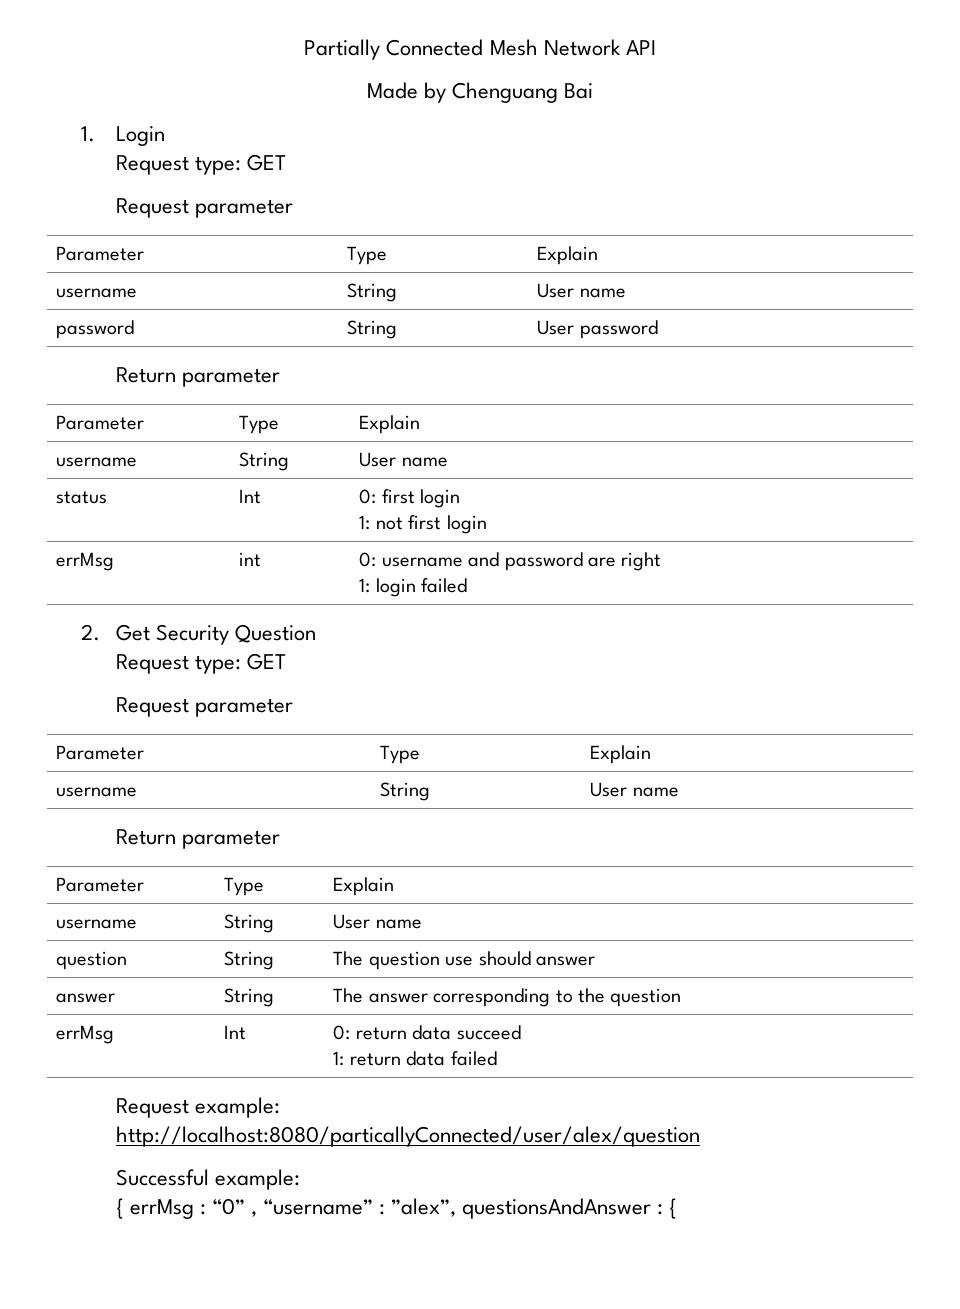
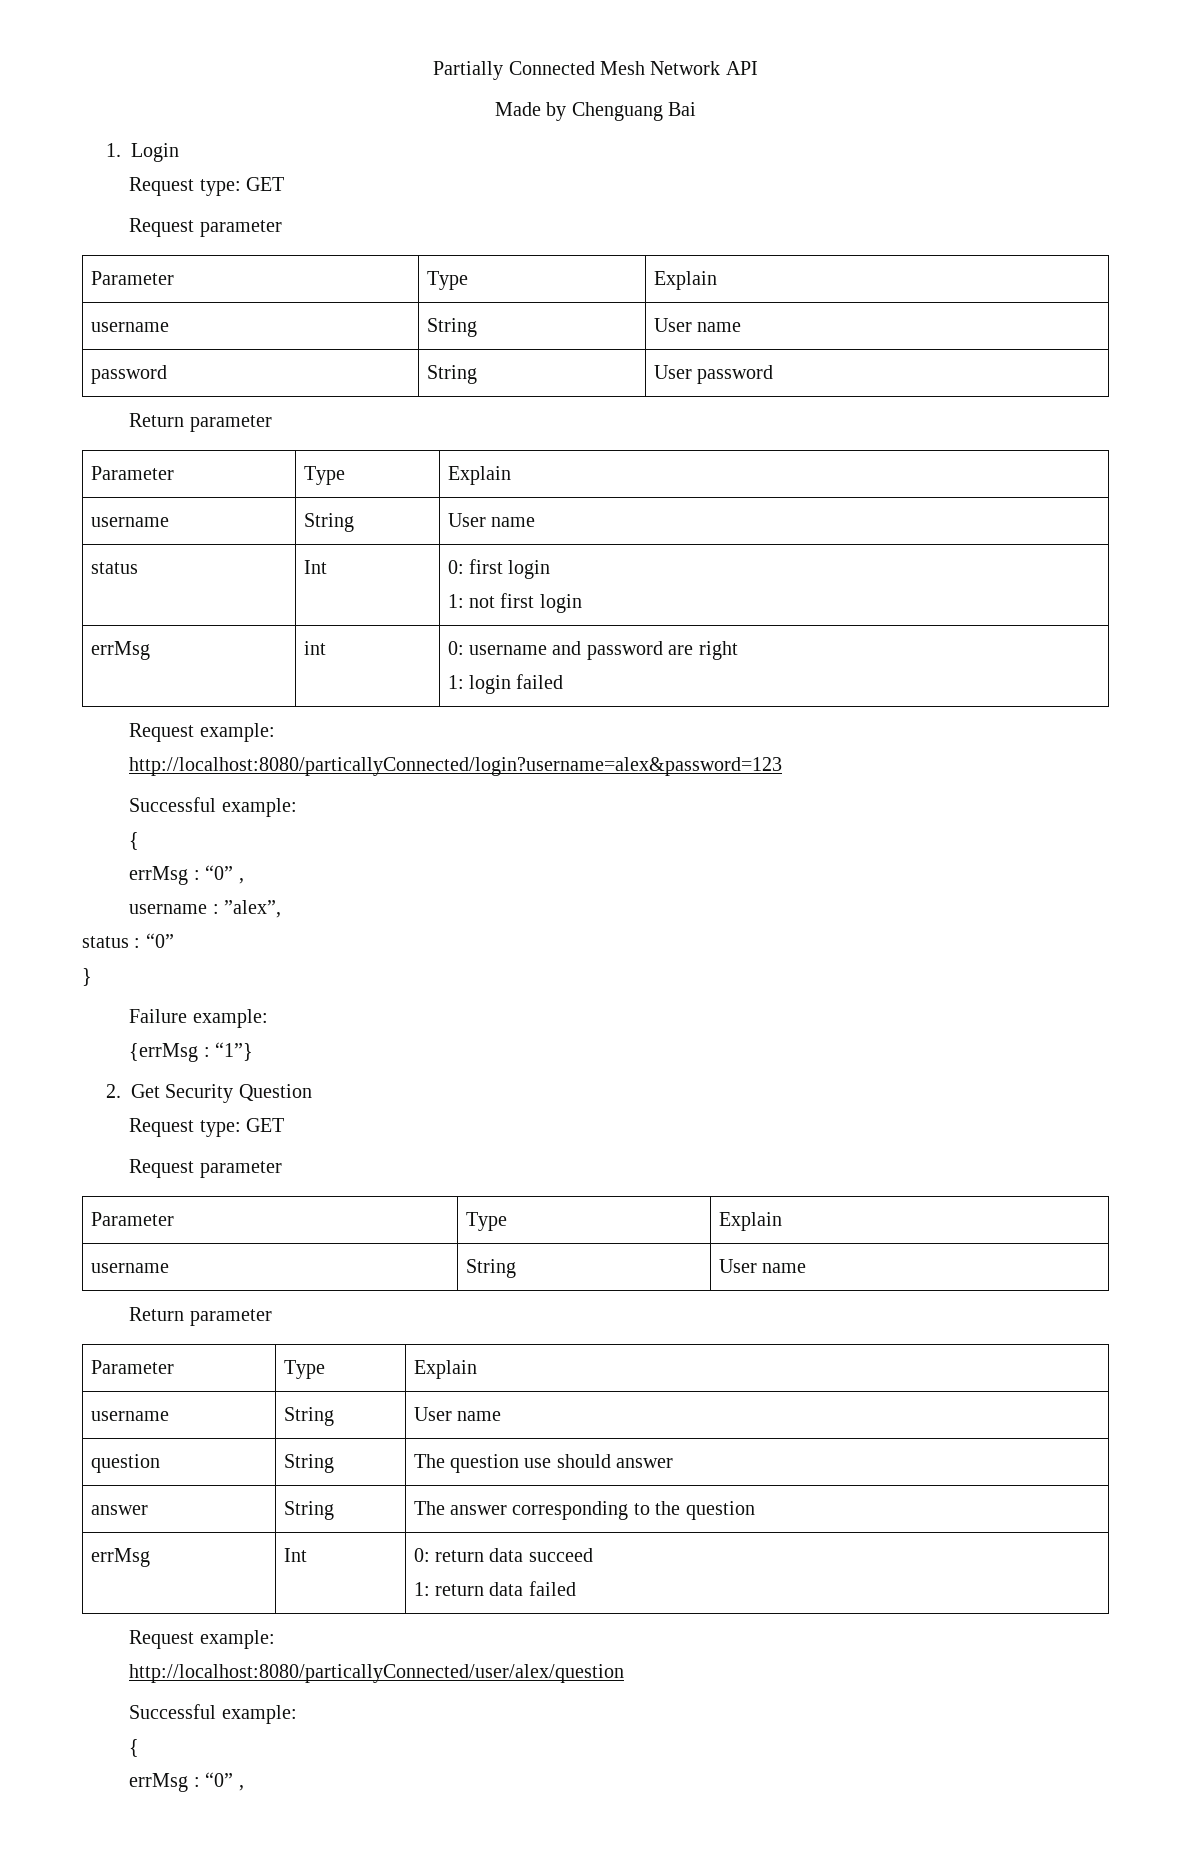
(468, 585) none -> [129,723,275,742] [129,757,783,776] [129,797,297,817] [129,832,140,850] [129,865,244,885] [129,900,282,918] [82,933,174,948] [82,968,92,986] [129,1009,268,1028] [129,1042,254,1062] // Request example: // http://localhost:8080/particallyConnected/login?username=alex&password=123 // Successful example: // { // errMsg : “0” , // username : ”alex”, // status : “0” // } // Failure example: // {errMsg : “1”}
[129,1198,678,1219] errMsg : “0” , “username” : ”alex”, questionsAndAnswer : { -> [129,1772,244,1792] // errMsg : “0” ,

